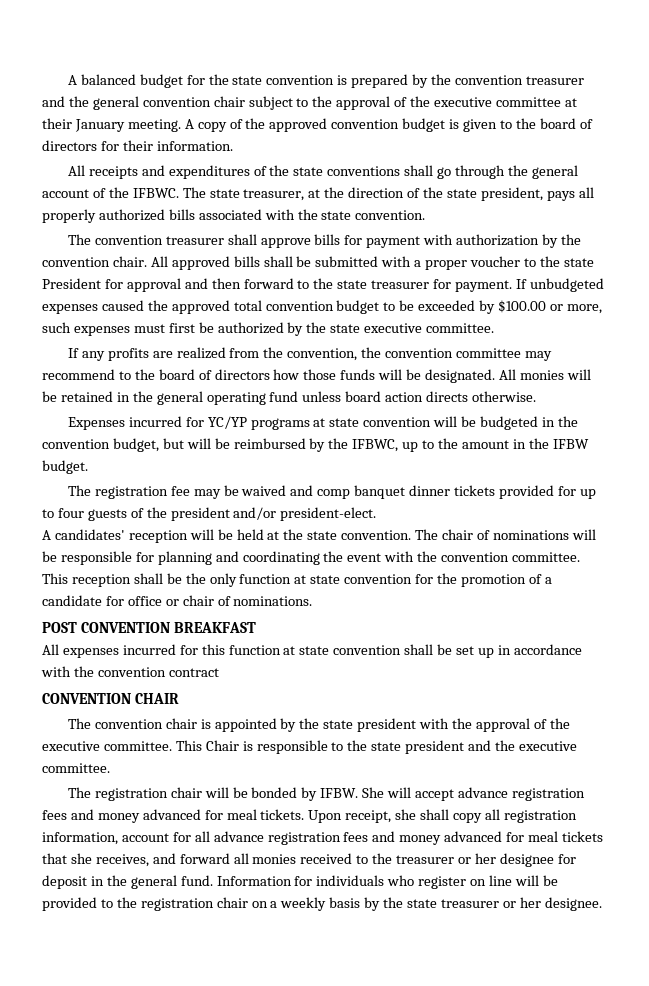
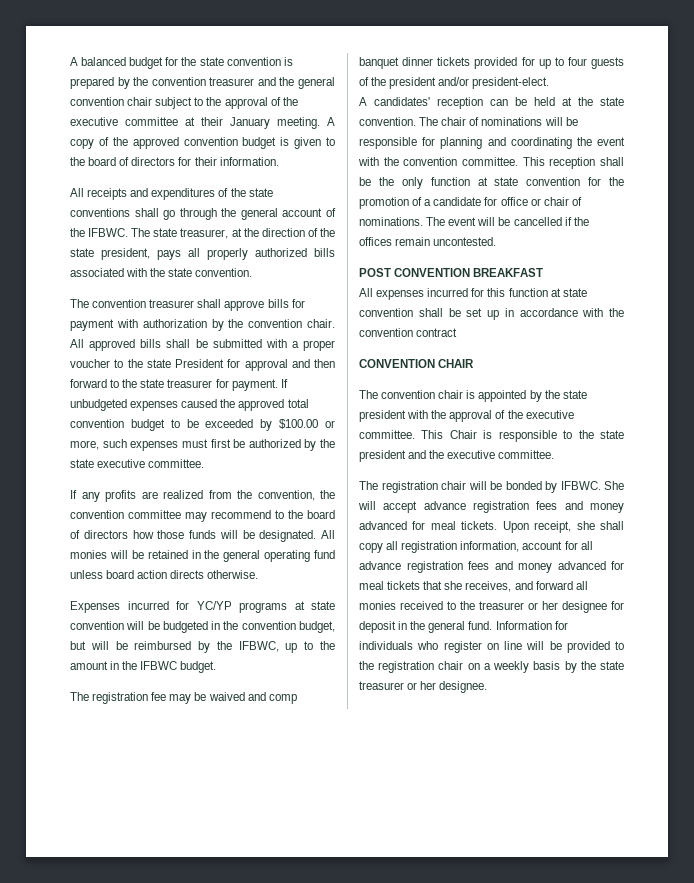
[552,439,589,449] IFBW -> [140,661,178,670] IFBWC
[189,529,214,540] will -> [490,99,508,106] can
(313, 601) none -> [426,217,589,226] [359,237,497,246] The event will be cancelled if the offices remain uncontested.
[320,788,359,798] IFBW. -> [560,481,601,490] IFBWC.

